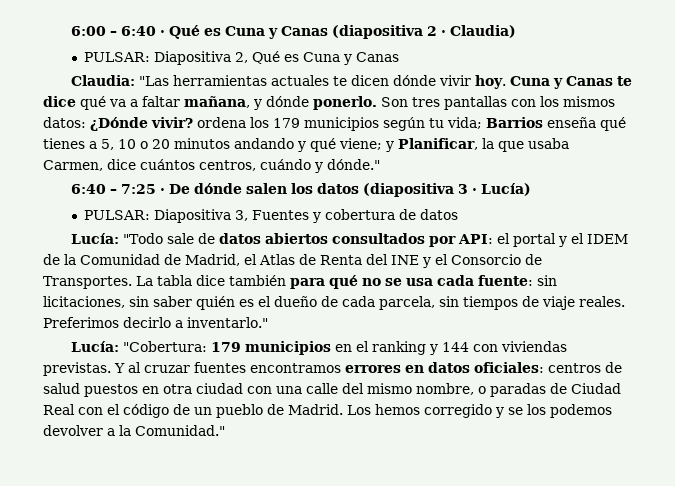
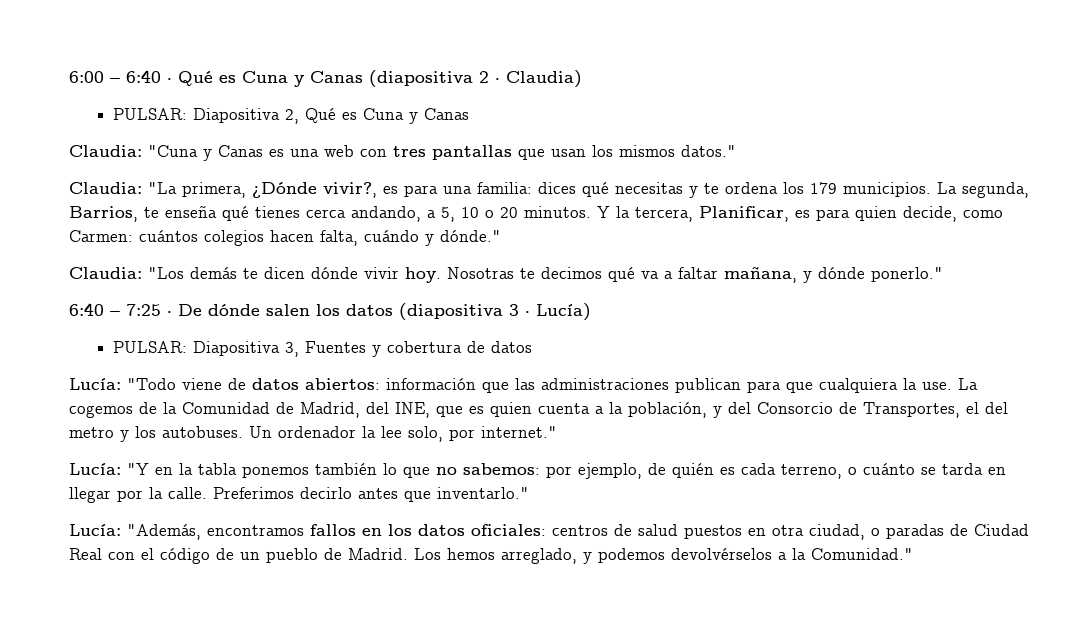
[138,75,329,86] "Las herramientas actuales -> [148,145,736,161] [69,182,1029,198] [69,205,1003,222] [69,230,501,246] [69,267,237,279] "Cuna y Canas es una web con tres pantallas que usan los mismos datos." // Claudia: "La primera, ¿Dónde vivir?, es para una familia: dices qué necesitas y te ordena los 179 municipios. La segunda, Barrios, te enseña qué tienes cerca andando, a 5, 10 o 20 minutos. Y la tercera, Planificar, es para quien decide, como Carmen: cuántos colegios hacen falta, cuándo y dónde." // Claudia: "Los demás
[509,76,632,89] [43,96,76,107] Cuna y Canas te dice -> [447,267,602,279] Nosotras te decimos
[313,96,615,110] [43,117,626,131] [43,138,569,152] [43,159,380,173] ponerlo. Son tres pantallas con los mismos datos: ¿Dónde vivir? ordena los 179 municipios según tu vida; Barrios enseña qué tienes a 5, 10 o 20 minutos andando y qué viene; y Planificar, la que usaba Carmen, dice cuántos centros, cuándo y dónde." -> [871,267,943,282] ponerlo."
[166,233,628,247] sale de datos abiertos consultados por API: el portal y el IDEM -> [182,378,978,393] [69,405,133,418] viene de datos abiertos: información que las administraciones publican para que cualquiera la use. La cogemos
[244,254,542,268] [43,275,557,289] [43,296,625,310] [43,317,268,328] [70,341,567,355] [43,362,424,376] el Atlas de Renta del INE y el Consorcio de Transportes. La tabla dice también para qué no se usa cada fuente: sin licitaciones, sin saber quién es el dueño de cada parcela, sin tiempos de viaje reales. Preferimos decirlo a inventarlo." // Lucía: "Cobertura: 179 municipios en el ranking y 144 con viviendas previstas. Y al cruzar fuentes encontramos errores en -> [366,402,1008,418] [69,426,557,442] [69,463,1006,479] [69,487,529,503] [69,524,412,540] del INE, que es quien cuenta a la población, y del Consorcio de Transportes, el del metro y los autobuses. Un ordenador la lee solo, por internet." // Lucía: "Y en la tabla ponemos también lo que no sabemos: por ejemplo, de quién es cada terreno, o cuánto se tarda en llegar por la calle. Preferimos decirlo antes que inventarlo." // Lucía: "Además, encontramos fallos en los
[196,383,474,395] ciudad con una calle del mismo nombre, -> [809,524,865,540] ciudad,
[424,404,612,418] [43,425,103,436] corregido y se los podemos devolver -> [501,548,772,564] arreglado, y podemos devolvérselos

